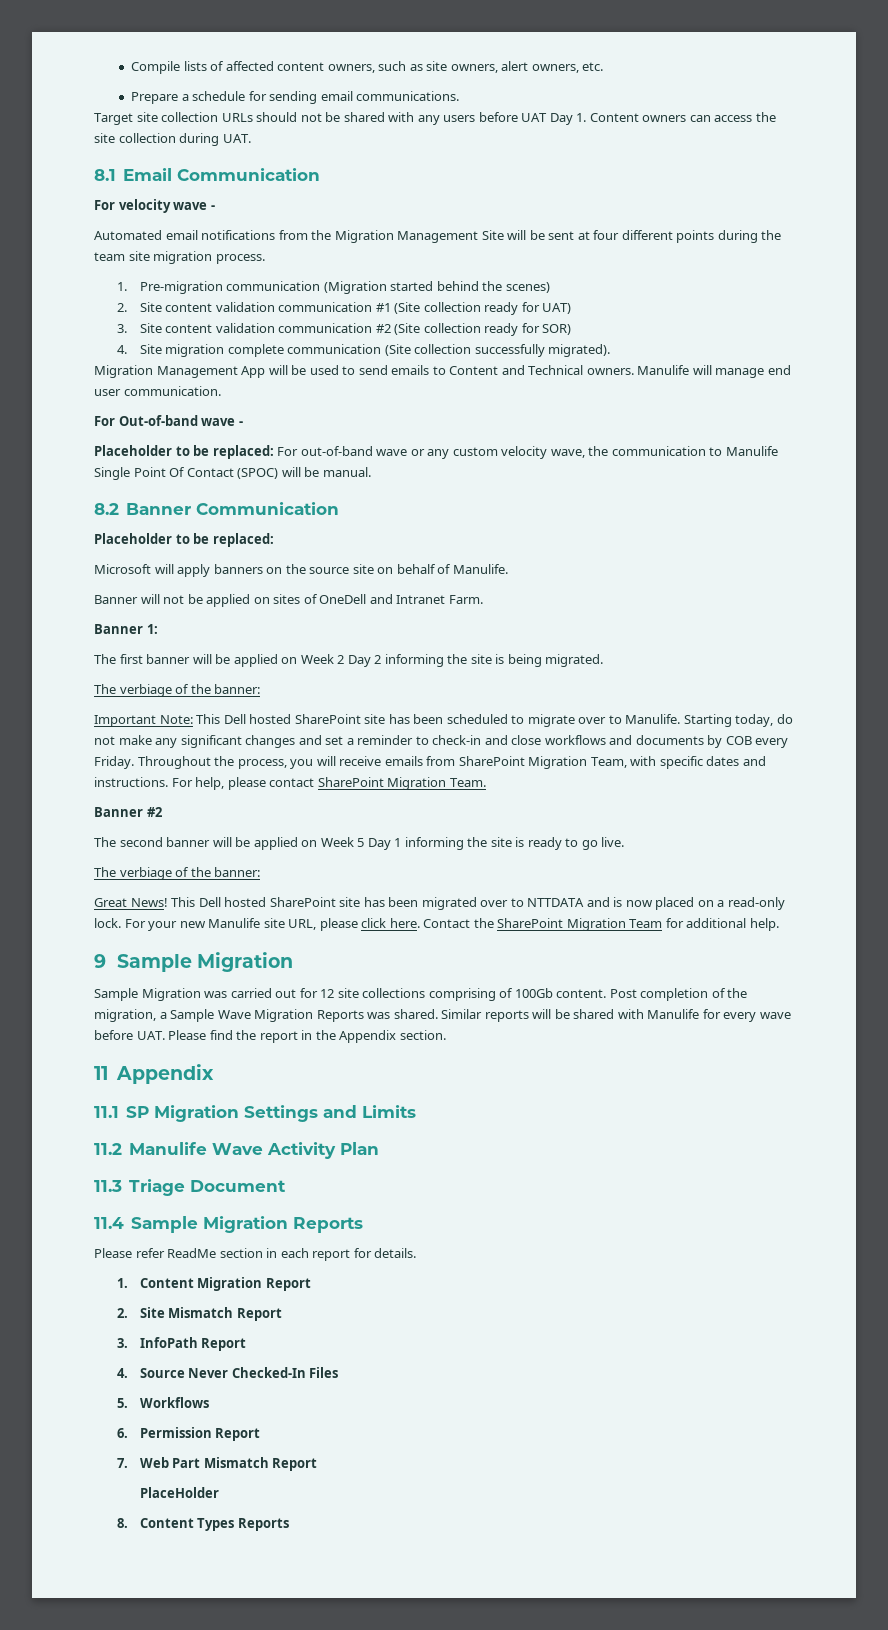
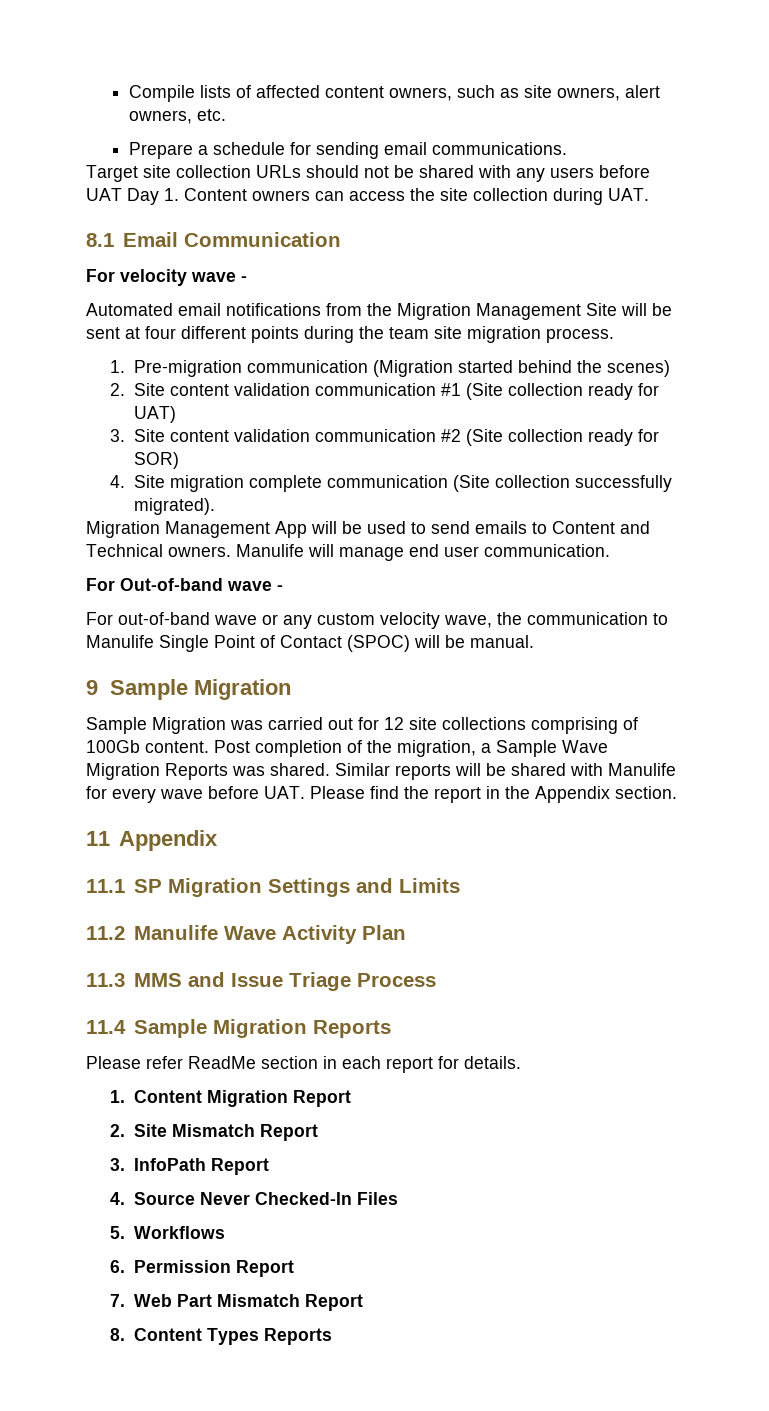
[94,445,274,459] Placeholder to be replaced: -> (283, 588) none
[169,467,186,477] Of -> [260,635,275,648] of
[94,502,339,515] [94,533,274,547] [94,564,508,577] [94,594,483,607] [94,624,158,634] [94,654,604,667] [94,684,261,697] [94,714,793,727] [94,735,789,748] [94,756,766,769] [94,777,486,790] [94,807,162,817] [94,837,625,850] [94,867,261,880] [94,897,785,910] [94,918,779,931] // 8.2 Banner Communication // Placeholder to be replaced: // Microsoft will apply banners on the source site on behalf of Manulife. // Banner will not be applied on sites of OneDell and Intranet Farm. // Banner 1: // The first banner will be applied on Week 2 Day 2 informing the site is being migrated. // The verbiage of the banner: // Important Note: This Dell hosted SharePoint site has been scheduled to migrate over to Manulife. Starting today, do not make any significant changes and set a reminder to check-in and close workflows and documents by COB every Friday. Throughout the process, you will receive emails from SharePoint Migration Team, with specific dates and instructions. For help, please contact SharePoint Migration Team. // Banner #2 // The second banner will be applied on Week 5 Day 1 informing the site is ready to go live. // The verbiage of the banner: // Great News! This Dell hosted SharePoint site has been migrated over to NTTDATA and is now placed on a read-only lock. For your new Manulife site URL, please click here. Contact the SharePoint Migration Team for additional help. -> (534, 641) none
[128,1179,286,1196] Triage Document -> [133,972,436,991] MMS and Issue Triage Process
[139,1487,219,1498] // PlaceHolder -> (363, 1302) none

